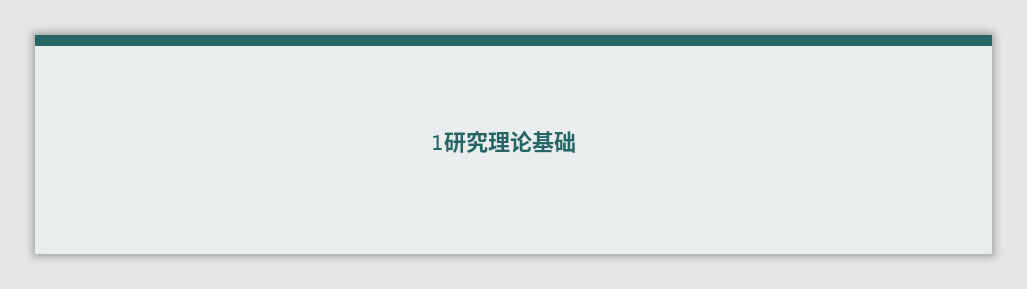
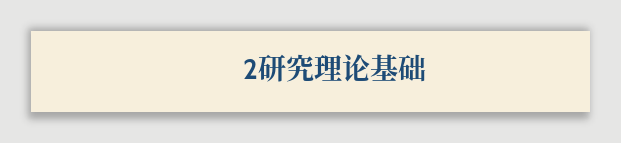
[431,135,444,150] 1 -> [243,59,258,79] 2

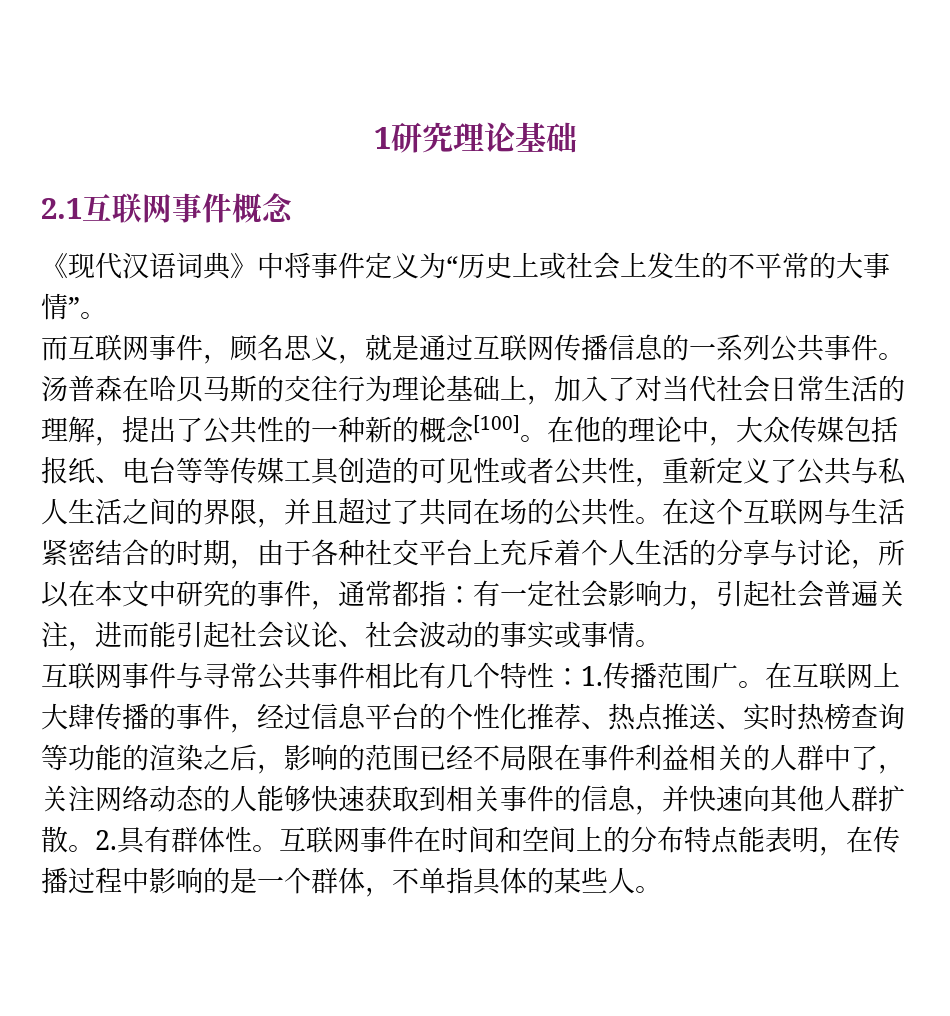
[243,59,258,79] 2 -> [373,127,391,149] 1
(426, 68) none -> [41,193,294,223] [41,252,890,280] [41,293,107,320] [41,334,905,364] [41,375,905,405] [41,415,520,446] [520,416,898,446] [41,457,906,487] [41,498,905,528] [41,539,905,569] [41,580,905,610] [41,621,662,651] [41,662,900,690] [41,703,905,733] [41,744,905,774] [41,785,905,815] [41,826,900,856] [41,867,662,897] // 2.1互联网事件概念 // 《现代汉语词典》中将事件定义为“历史上或社会上发生的不平常的大事情”。 // 而互联网事件，顾名思义，就是通过互联网传播信息的一系列公共事件。汤普森在哈贝马斯的交往行为理论基础上，加入了对当代社会日常生活的理解，提出了公共性的一种新的概念[100]。在他的理论中，大众传媒包括报纸、电台等等传媒工具创造的可见性或者公共性，重新定义了公共与私人生活之间的界限，并且超过了共同在场的公共性。在这个互联网与生活紧密结合的时期，由于各种社交平台上充斥着个人生活的分享与讨论，所以在本文中研究的事件，通常都指：有一定社会影响力，引起社会普遍关注，进而能引起社会议论、社会波动的事实或事情。 // 互联网事件与寻常公共事件相比有几个特性：1.传播范围广。在互联网上大肆传播的事件，经过信息平台的个性化推荐、热点推送、实时热榜查询等功能的渲染之后，影响的范围已经不局限在事件利益相关的人群中了，关注网络动态的人能够快速获取到相关事件的信息，并快速向其他人群扩散。2.具有群体性。互联网事件在时间和空间上的分布特点能表明，在传播过程中影响的是一个群体，不单指具体的某些人。

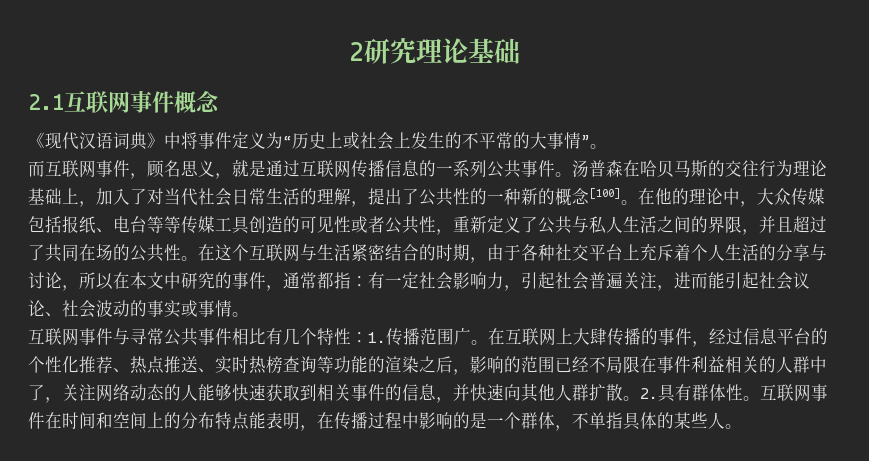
[373,127,391,149] 1 -> [349,42,364,61] 2

